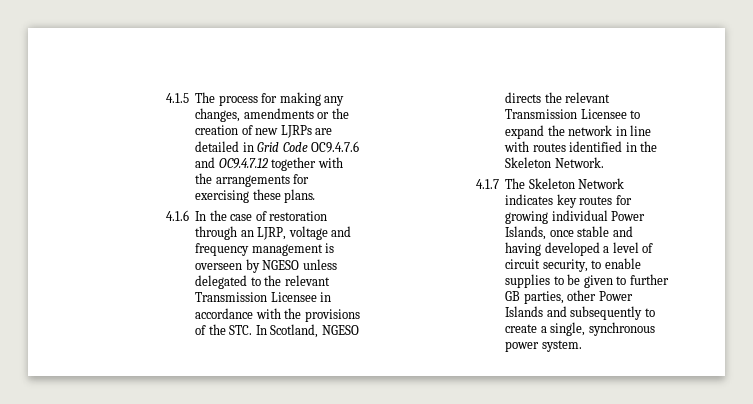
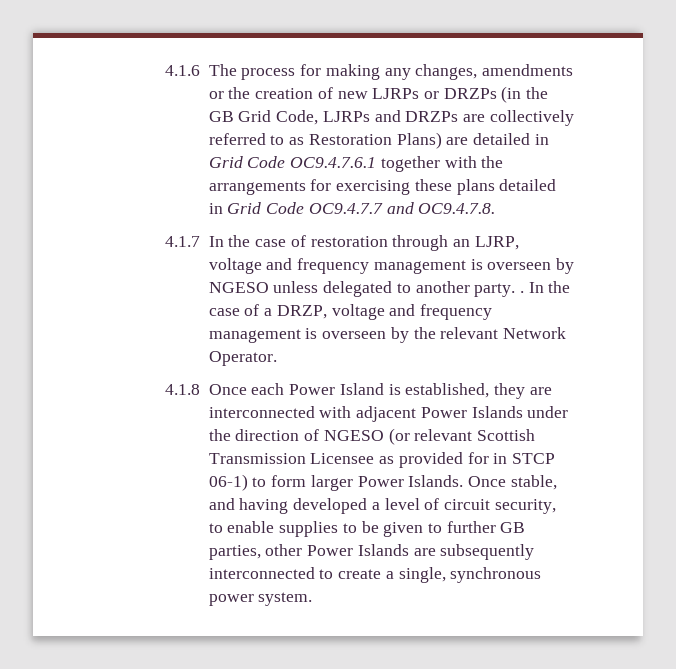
[165,93,189,103] 4.1.5 -> [164,65,200,76] 4.1.6
(312, 131) none -> [423,86,549,103] [208,110,574,126] [208,132,442,149] or DRZPs (in the GB Grid Code, LJRPs and DRZPs are collectively referred to as Restoration Plans)
[311,141,360,153] [195,157,268,169] OC9.4.7.6 and OC9.4.7.12 -> [290,157,377,168] OC9.4.7.6.1
[284,189,316,203] [165,210,189,221] plans. // 4.1.6 -> [456,179,557,195] [208,202,496,214] [164,236,200,247] plans detailed in Grid Code OC9.4.7.7 and OC9.4.7.8. // 4.1.7
[264,275,330,286] [195,292,332,302] [195,308,360,322] [195,324,359,338] [505,92,611,103] [505,109,641,119] [505,125,652,139] [504,141,658,152] [505,157,604,168] [475,178,625,189] [505,194,632,208] [505,210,646,224] [505,226,610,240] the relevant Transmission Licensee in accordance with the provisions of the STC. In Scotland, NGESO directs the relevant Transmission Licensee to expand the network in line with routes identified in the Skeleton Network. // 4.1.7 The Skeleton Network indicates key routes for growing individual Power Islands, once stable -> [415,281,571,297] [208,304,492,320] [208,327,566,343] [208,351,277,366] [164,383,552,399] [208,406,569,422] [208,428,535,445] [208,452,555,468] [208,474,557,491] another party. . In the case of a DRZP, voltage and frequency management is overseen by the relevant Network Operator. // 4.1.8 Once each Power Island is established, they are interconnected with adjacent Power Islands under the direction of NGESO (or relevant Scottish Transmission Licensee as provided for in STCP 06-1) to form larger Power Islands. Once stable,
[546,306,643,320] and subsequently -> [413,544,535,560] [208,567,315,579] are subsequently interconnected

